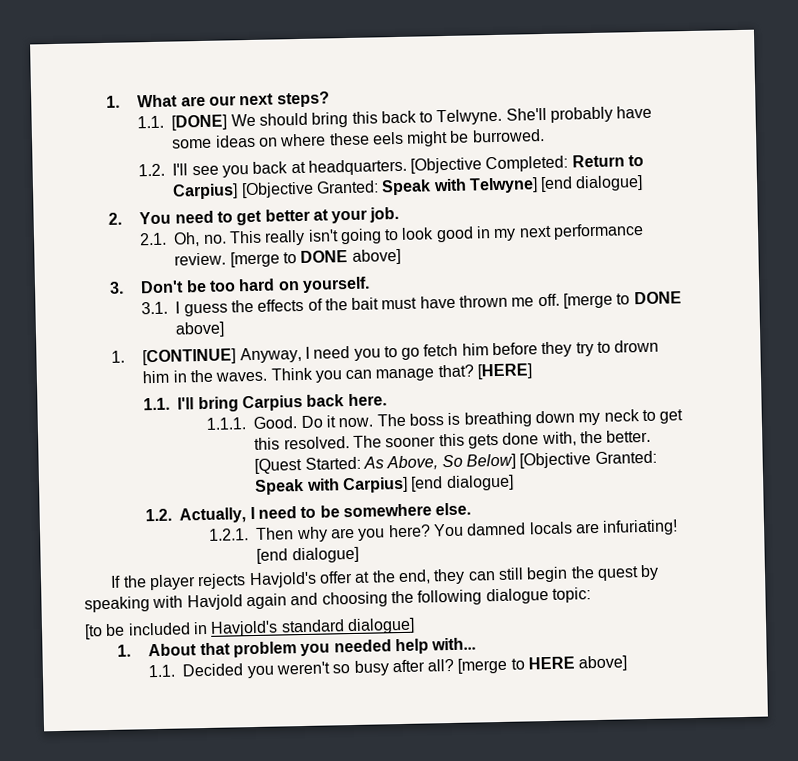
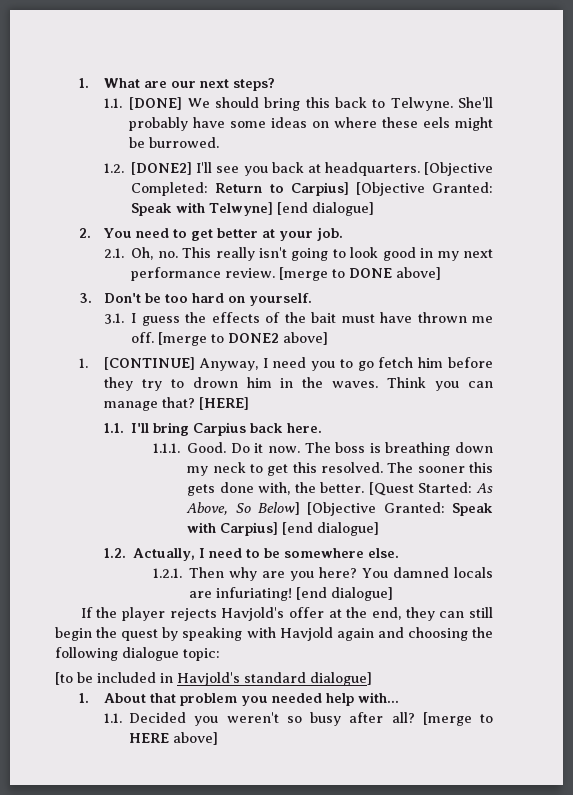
(166, 170) none -> [131,162,193,175] [DONE2]
[633,291,682,305] DONE -> [228,333,280,343] DONE2

